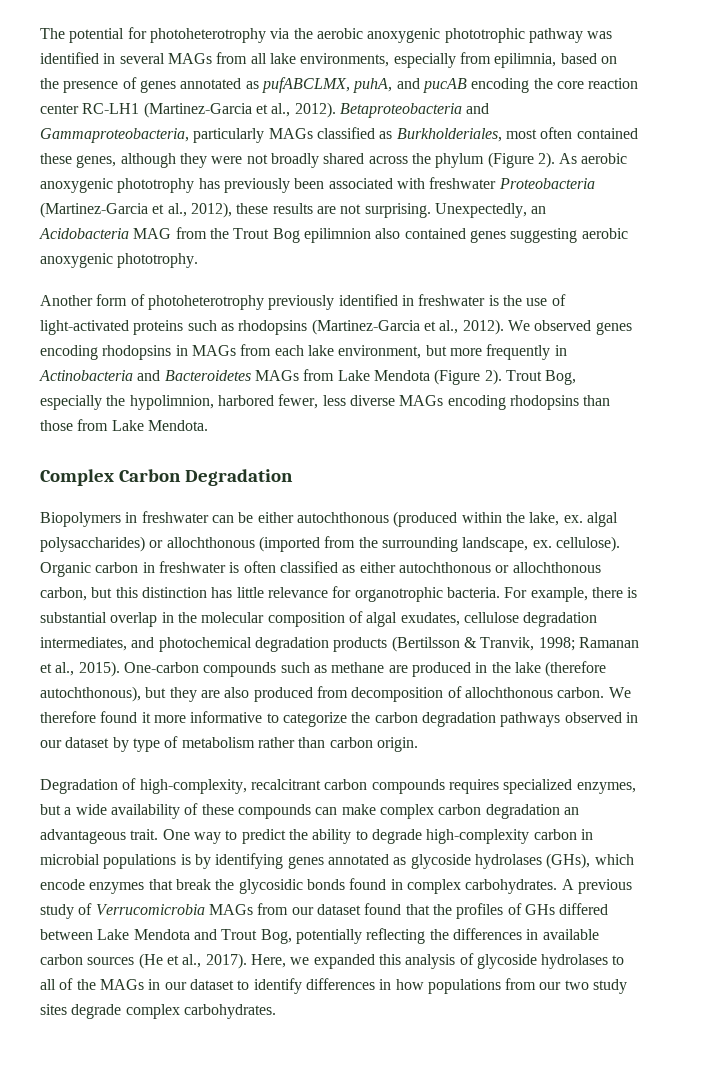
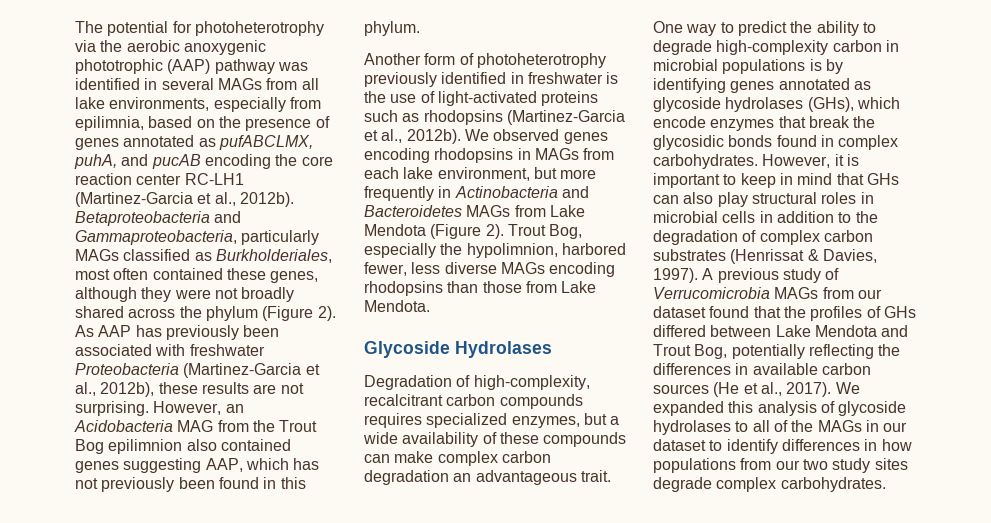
(525, 35) none -> [167,59,211,74] (AAP)
[294,102,336,118] 2012). -> [239,192,294,207] 2012b).
[581,153,628,164] [40,178,195,193] aerobic anoxygenic phototrophy -> [98,325,132,337] AAP
[190,202,232,218] 2012), -> [100,382,155,397] 2012b),
[434,203,527,218] Unexpectedly, -> [153,401,222,415] However,
[581,228,628,239] [40,253,199,268] aerobic anoxygenic phototrophy. -> [205,458,320,472] [75,477,306,492] [364,21,420,36] AAP, which has not previously been found in this phylum.
[462,319,504,335] 2012). -> [406,129,461,144] 2012b).
[40,469,294,486] [40,511,618,527] [40,536,620,552] [40,561,601,577] [40,586,638,602] [40,611,598,627] [40,636,639,652] [40,661,607,677] [40,686,631,702] [40,711,638,727] [40,736,418,752] Complex Carbon Degradation // Biopolymers in freshwater can be either autochthonous (produced within the lake, ex. algal polysaccharides) or allochthonous (imported from the surrounding landscape, ex. cellulose). Organic carbon in freshwater is often classified as either autochthonous or allochthonous carbon, but this distinction has little relevance for organotrophic bacteria. For example, there is substantial overlap in the molecular composition of algal exudates, cellulose degradation intermediates, and photochemical degradation products (Bertilsson & Tranvik, 1998; Ramanan et al., 2015). One-carbon compounds such as methane are produced in the lake (therefore autochthonous), but they are also produced from decomposition of allochthonous carbon. We therefore found it more informative to categorize the carbon degradation pathways observed in our dataset by type of metabolism rather than carbon origin. -> [364,341,552,358] Glycoside Hydrolases
(558, 886) none -> [762,154,859,168] [653,173,899,188] [653,192,874,207] [653,211,878,223] [653,230,873,245] [653,249,877,264] [653,268,698,283] However, it is important to keep in mind that GHs can also play structural roles in microbial cells in addition to the degradation of complex carbon substrates (Henrissat & Davies, 1997).
[250,954,310,968] Here, we -> [835,382,860,394] We

